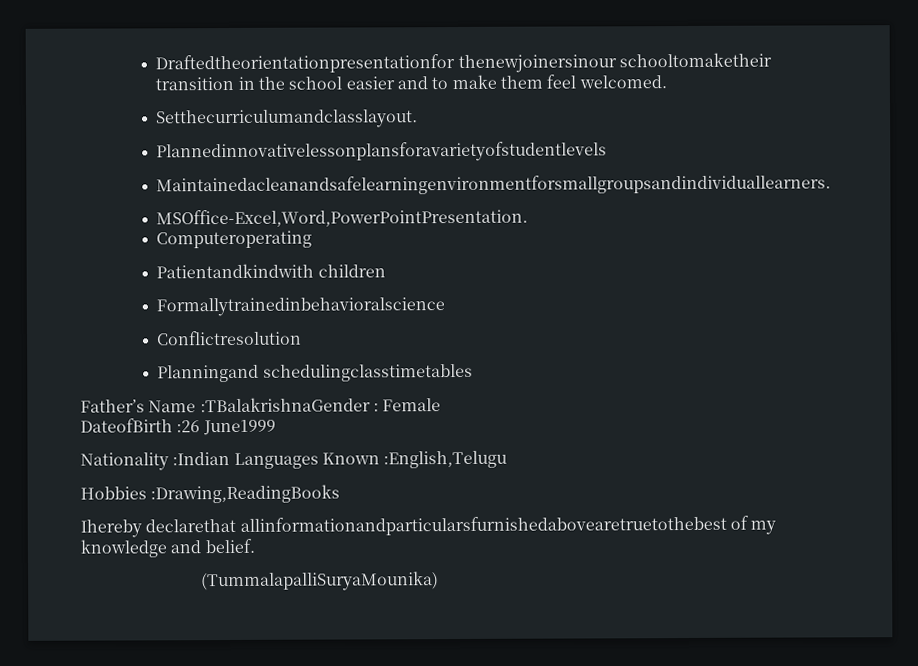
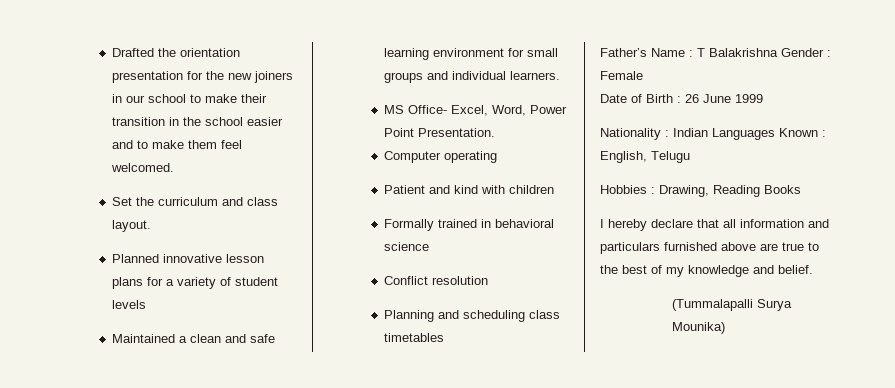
[155,52,773,74] Draftedtheorientationpresentationfor thenewjoinersinour schooltomaketheir -> [111,48,240,57] [111,71,293,83] [111,94,267,103] Drafted the orientation presentation for the new joiners in our school to make their
[156,109,419,129] [156,141,608,163] [156,174,832,196] [156,208,529,228] [156,230,313,249] [156,263,386,279] [156,297,446,317] [156,330,303,346] [157,363,473,383] [80,397,442,413] [80,418,276,436] [80,450,508,471] [80,484,341,504] [80,515,727,538] Setthecurriculumandclasslayout. // Plannedinnovativelessonplansforavarietyofstudentlevels // Maintainedacleanandsafelearningenvironmentforsmallgroupsandindividuallearners. // MSOffice-Excel,Word,PowerPointPresentation. // Computeroperating // Patientandkindwith children // Formallytrainedinbehavioralscience // Conflictresolution // Planningand schedulingclasstimetables // Father’s Name :TBalakrishnaGender : Female // DateofBirth :26 June1999 // Nationality :Indian Languages Known :English,Telugu // Hobbies :Drawing,ReadingBooks // Ihereby declarethat allinformationandparticularsfurnishedabovearetruetothebest -> [111,197,278,206] [111,220,151,232] [111,254,264,263] [111,277,278,289] [111,300,146,309] [111,334,275,343] [383,48,558,60] [383,71,560,83] [383,105,567,116] [383,128,495,137] [383,151,497,163] [383,185,554,194] [383,219,554,231] [383,242,429,251] [383,276,488,285] [383,310,560,322] [383,333,444,342] [600,48,831,57] [600,71,643,80] [600,94,763,103] [600,128,826,140] [600,151,690,163] [600,185,801,197] [600,219,829,231] [600,242,819,254] [600,265,647,274] Set the curriculum and class layout. // Planned innovative lesson plans for a variety of student levels // Maintained a clean and safe learning environment for small groups and individual learners. // MS Office- Excel, Word, Power Point Presentation. // Computer operating // Patient and kind with children // Formally trained in behavioral science // Conflict resolution // Planning and scheduling class timetables // Father’s Name : T Balakrishna Gender : Female // Date of Birth : 26 June 1999 // Nationality : Indian Languages Known : English, Telugu // Hobbies : Drawing, Reading Books // I hereby declare that all information and particulars furnished above are true to the best
[200,571,439,592] (TummalapalliSuryaMounika) -> [671,299,792,311] [671,322,725,334] (Tummalapalli Surya Mounika)

